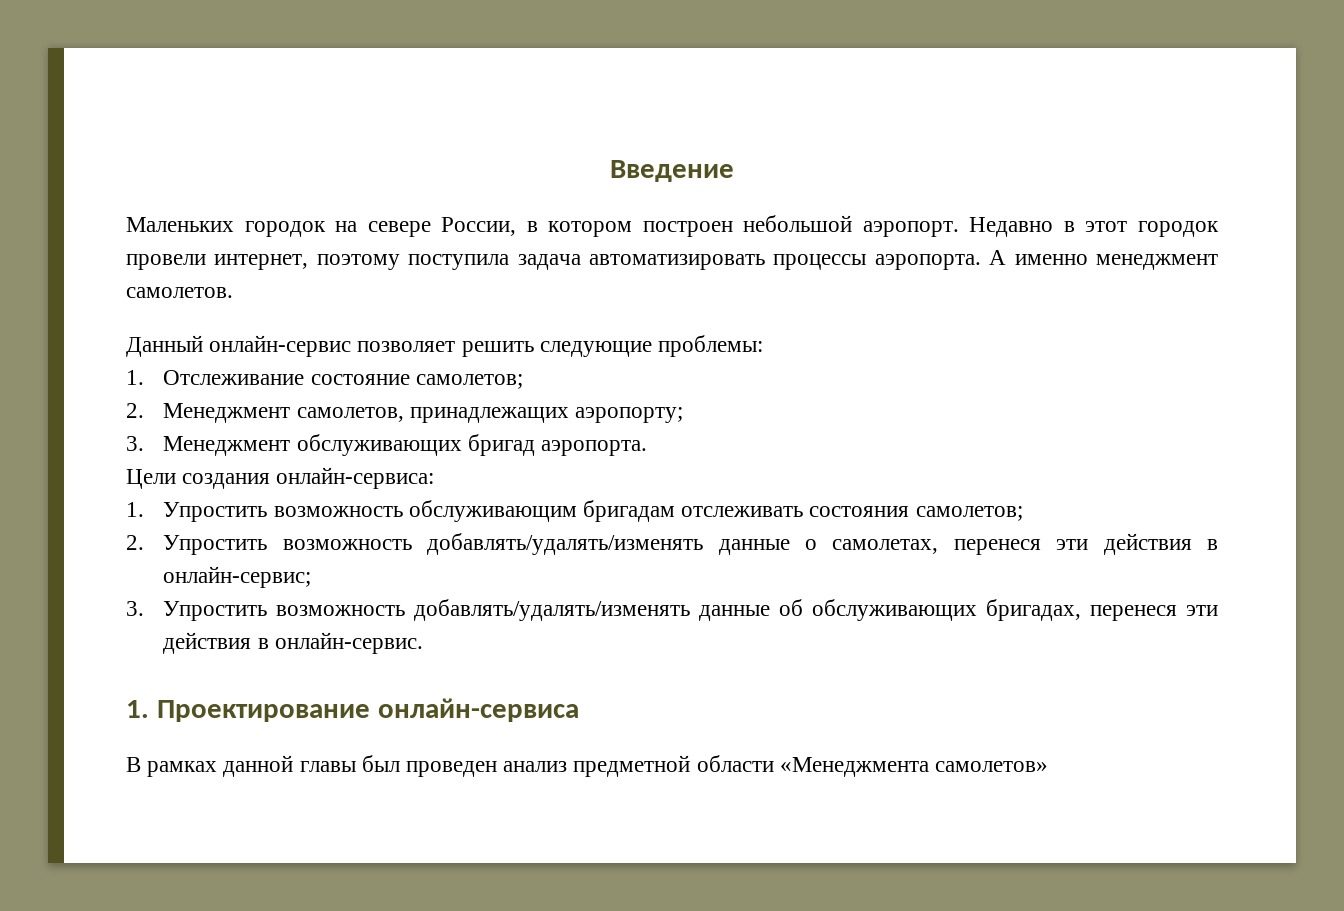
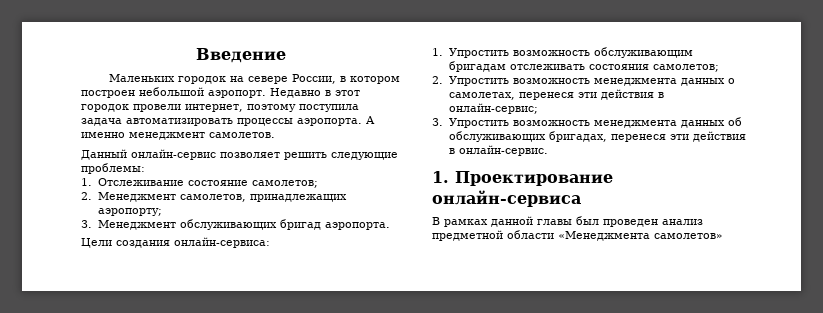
[427,533,790,555] добавлять/удалять/изменять данные -> [594,78,726,86] менеджмента данных
[414,599,771,621] добавлять/удалять/изменять данные -> [594,120,726,128] менеджмента данных

